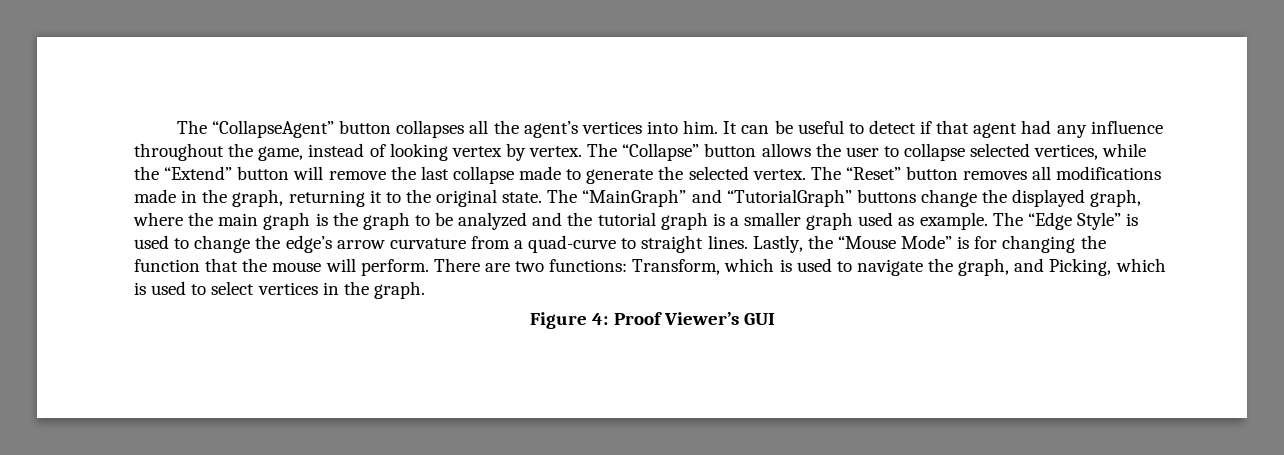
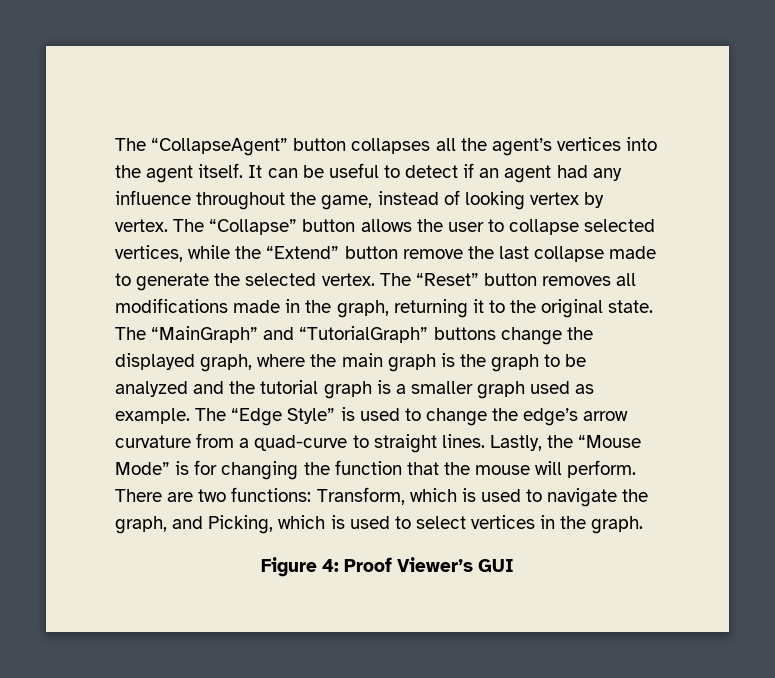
[683,120,719,134] him. -> [115,163,244,183] the agent itself.
[936,120,970,134] that -> [479,168,500,178] an
[293,166,324,180] will -> (398, 252) none

